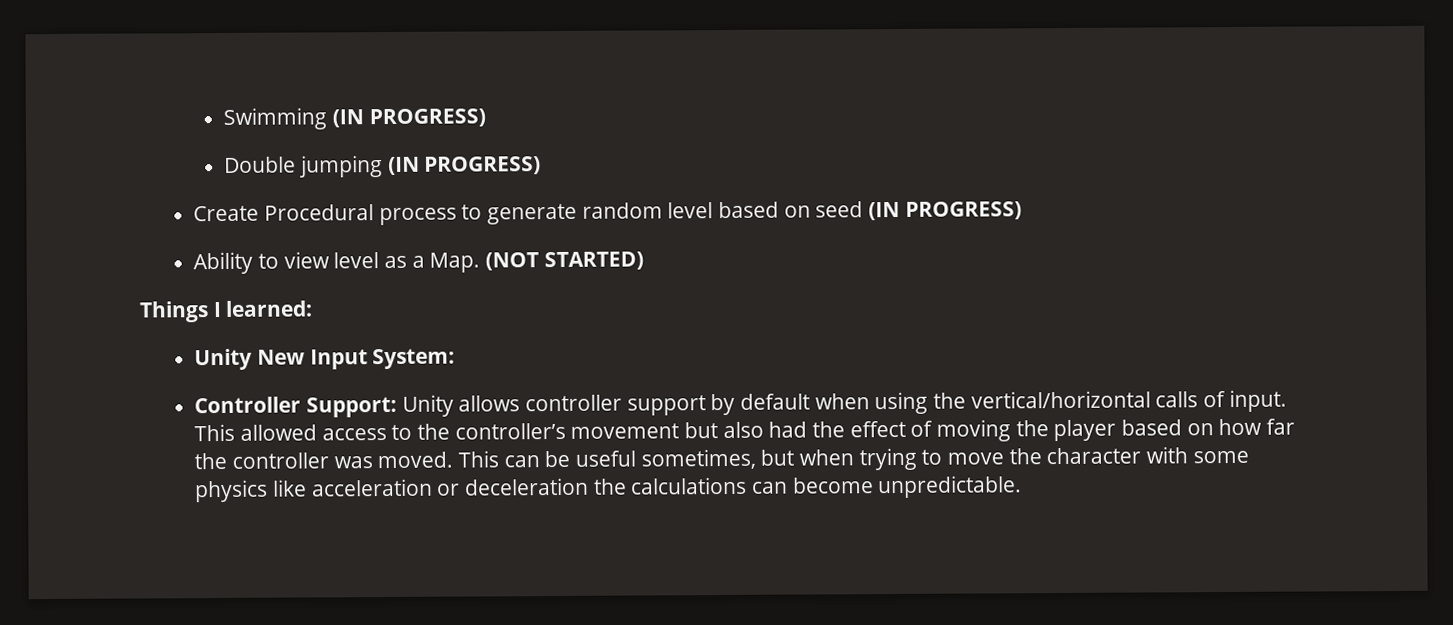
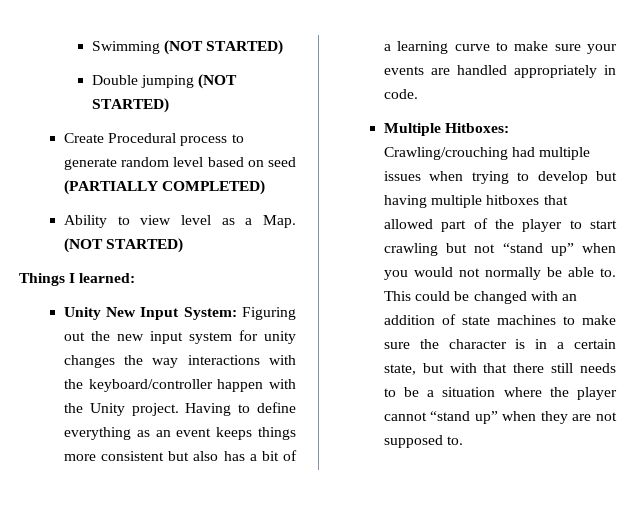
[331,108,486,128] (IN PROGRESS) -> [164,40,284,55] (NOT STARTED)
[387,156,542,176] (IN PROGRESS) -> [198,74,238,89] [91,98,169,113] (NOT STARTED)
[867,201,1022,221] (IN PROGRESS) -> [63,180,266,195] (PARTIALLY COMPLETED)
[194,389,1287,418] [194,418,1295,442] [194,446,1249,471] [194,475,1023,503] // Controller Support: Unity allows controller support by default when using the vertical/horizontal calls of input. This allowed access to the controller’s movement but also had the effect of moving the player based on how far the controller was moved. This can be useful sometimes, but when trying to move the character with some physics like acceleration or deceleration the calculations can become unpredictable. -> [242,307,296,320] [63,330,296,344] [63,355,296,368] [63,379,296,392] [63,402,296,416] [63,427,296,440] [63,450,297,461] [383,41,617,54] [383,65,616,78] [383,89,418,99] [383,123,510,136] [383,147,591,160] [383,171,617,184] [383,195,568,208] [383,218,617,232] [383,243,616,256] [383,267,616,280] [383,291,577,304] [383,314,616,325] [383,339,616,349] [383,363,616,375] [383,387,617,400] [383,411,617,424] [383,435,464,448] Figuring out the new input system for unity changes the way interactions with the keyboard/controller happen with the Unity project. Having to define everything as an event keeps things more consistent but also has a bit of a learning curve to make sure your events are handled appropriately in code. // Multiple Hitboxes: Crawling/crouching had multiple issues when trying to develop but having multiple hitboxes that allowed part of the player to start crawling but not “stand up” when you would not normally be able to. This could be changed with an addition of state machines to make sure the character is in a certain state, but with that there still needs to be a situation where the player cannot “stand up” when they are not supposed to.

